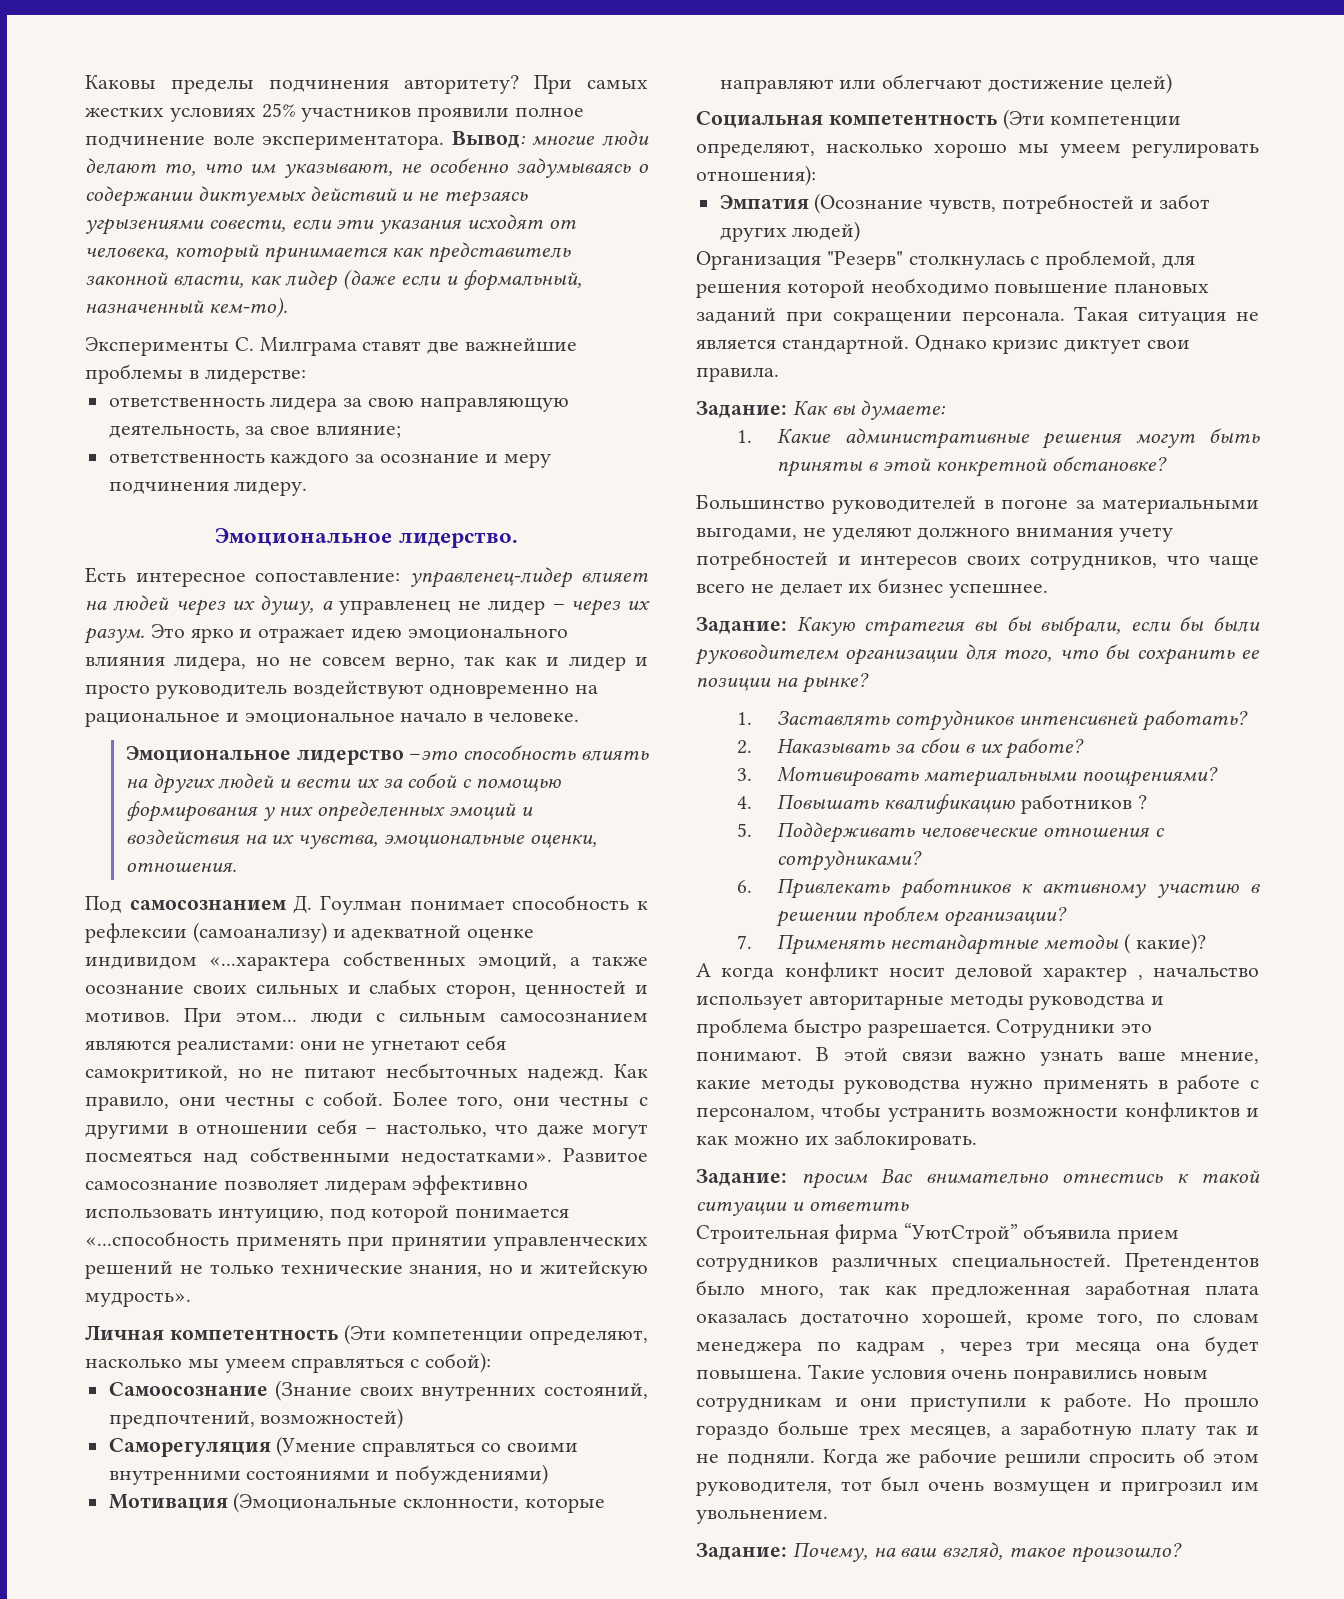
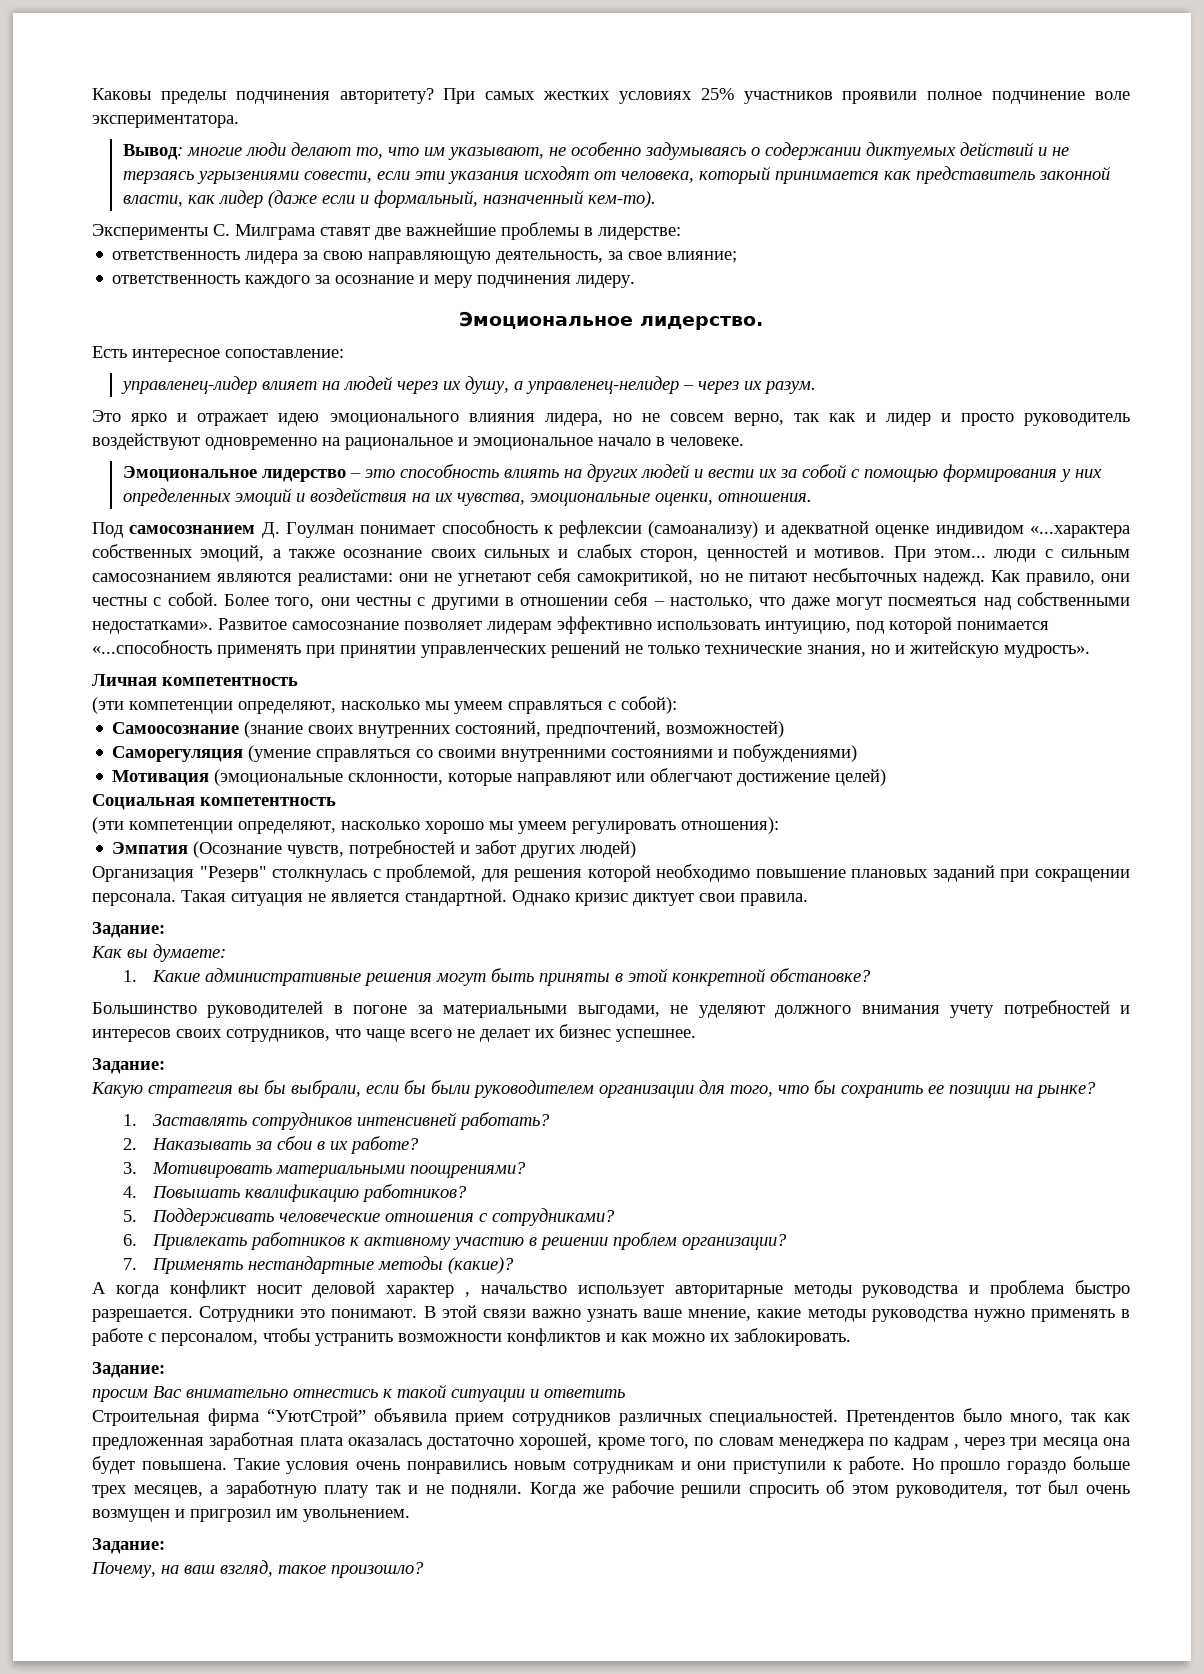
(445, 142) none -> (239, 121) //
(400, 577) none -> (344, 353) //
[339,600,545,615] управленец не лидер -> [525,376,679,394] управленец-нелидер
(145, 635) none -> (816, 387) //
[409,751,458,760] –это -> [349,469,395,478] – это
[344,1324,386,1345] (Эти -> [92,697,124,714] // (эти
[275,1380,353,1401] (Знание -> [244,721,304,738] (знание
[276,1436,357,1457] (Умение -> [248,745,312,762] (умение
[233,1492,398,1513] (Эмоциональные -> [214,769,344,786] (эмоциональные
[1002,109,1045,130] (Эти -> [92,817,124,834] // (эти
(787, 409) none -> (165, 930) //
(787, 625) none -> (165, 1066) //
[1021,794,1147,814] работников ? -> [362,1184,468,1202] работников?
[1123,933,1206,954] ( какие)? -> [448,1257,515,1274] (какие)?
(787, 1177) none -> (165, 1370) //
(787, 1551) none -> (165, 1546) //

